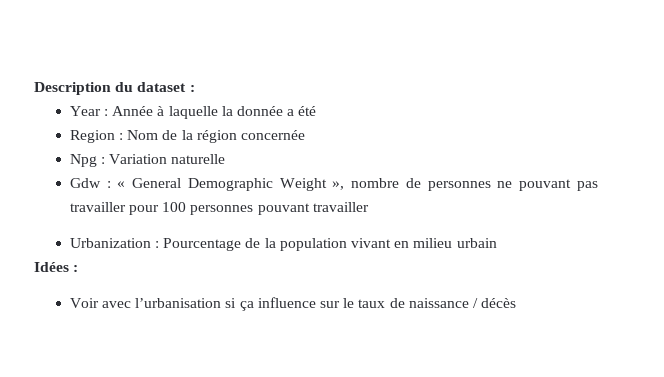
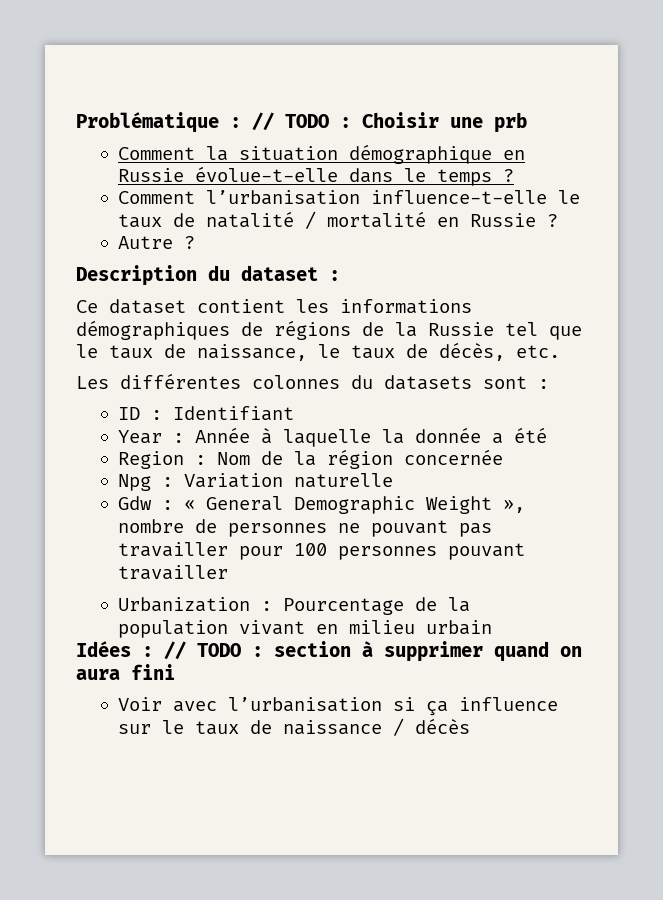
[34,82,195,95] Description du dataset : -> [76,112,527,133] [117,144,525,164] [117,166,514,186] [117,190,580,205] [117,211,558,229] [117,236,195,249] [76,265,340,286] [76,299,472,314] [76,320,582,340] [76,342,560,361] [76,373,549,390] [117,406,294,421] Problématique : // TODO : Choisir une prb // Comment la situation démographique en Russie évolue-t-elle dans le temps ? // Comment l’urbanisation influence-t-elle le taux de natalité / mortalité en Russie ? // Autre ? // Description du dataset : // Ce dataset contient les informations démographiques de régions de la Russie tel que le taux de naissance, le taux de décès, etc. // Les différentes colonnes du datasets sont : // ID : Identifiant
(79, 268) none -> [164,641,582,662] [76,664,175,680] // TODO : section à supprimer quand on aura fini

